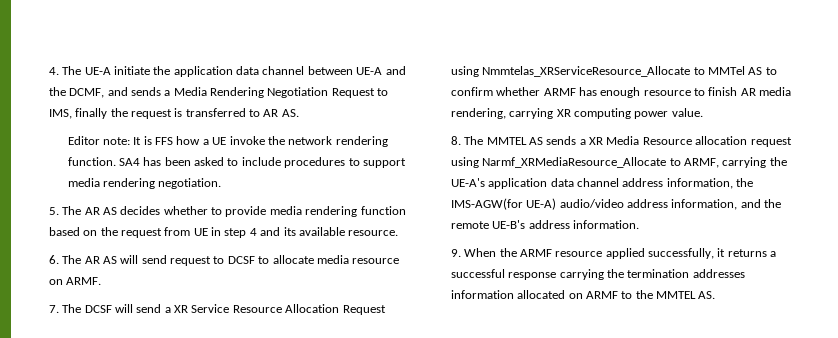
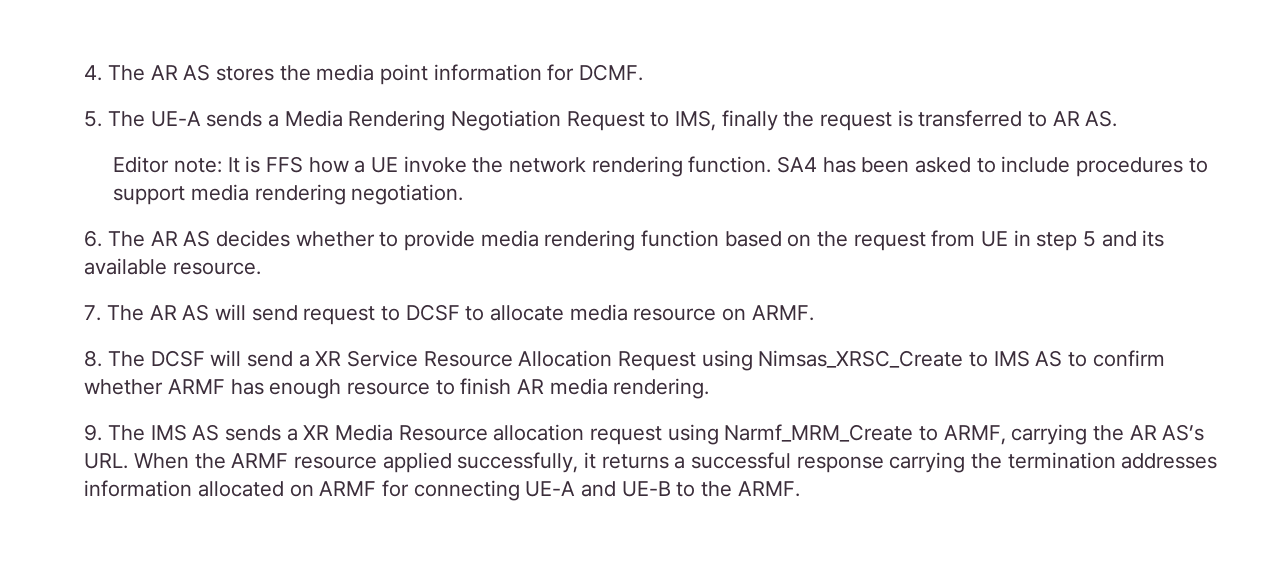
[84,66,406,77] [48,87,128,98] UE-A initiate the application data channel between UE-A and the DCMF, and -> [150,64,643,85] [84,111,201,127] AR AS stores the media point information for DCMF. // 5. The UE-A
[48,207,59,215] 5. -> [84,230,103,247] 6.
[249,228,257,236] 4 -> [1082,231,1096,247] 5
[48,255,59,264] 6. -> [84,305,102,321] 7.
[48,305,59,313] 7. -> [84,350,103,367] 8.
[482,66,745,77] Nmmtelas_XRServiceResource_Allocate to MMTel -> [758,350,1030,368] Nimsas_XRSC_Create to IMS
[450,108,703,119] [450,136,527,145] rendering, carrying XR computing power value. // 8. The MMTEL -> [613,378,710,399] [84,424,187,441] rendering. // 9. The IMS
[482,157,667,168] Narmf_XRMediaResource_Allocate -> [724,424,914,442] Narmf_MRM_Create
[450,178,754,189] [450,198,782,210] [450,220,639,229] [450,249,461,257] UE-A's application data channel address information, the IMS-AGW(for UE-A) audio/video address information, and the remote UE-B's address information. // 9. -> [1129,424,1205,441] [84,453,129,469] AR AS’s URL.
[621,290,716,299] to the MMTEL AS. -> [381,480,800,501] for connecting UE-A and UE-B to the ARMF.

